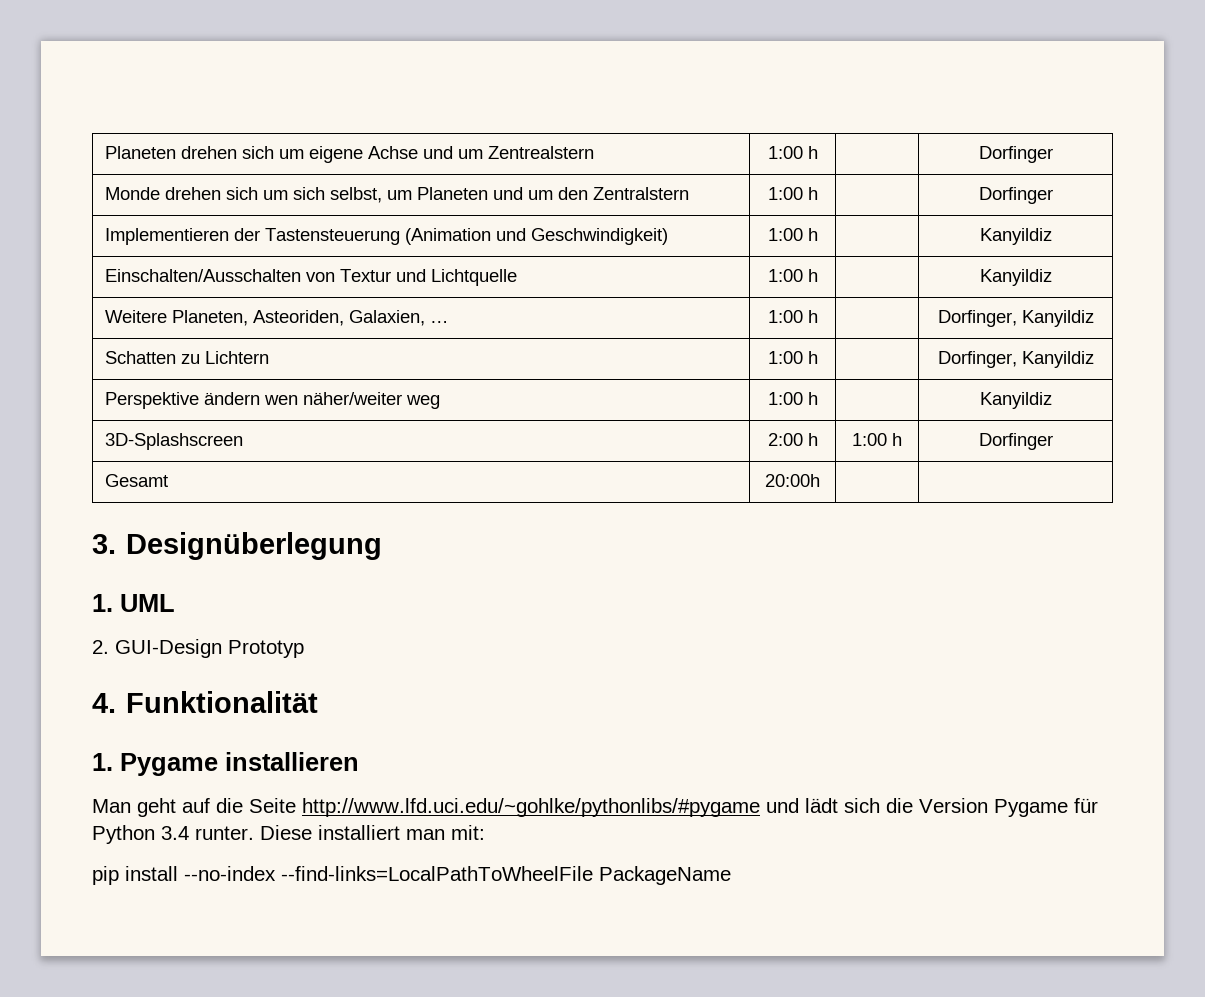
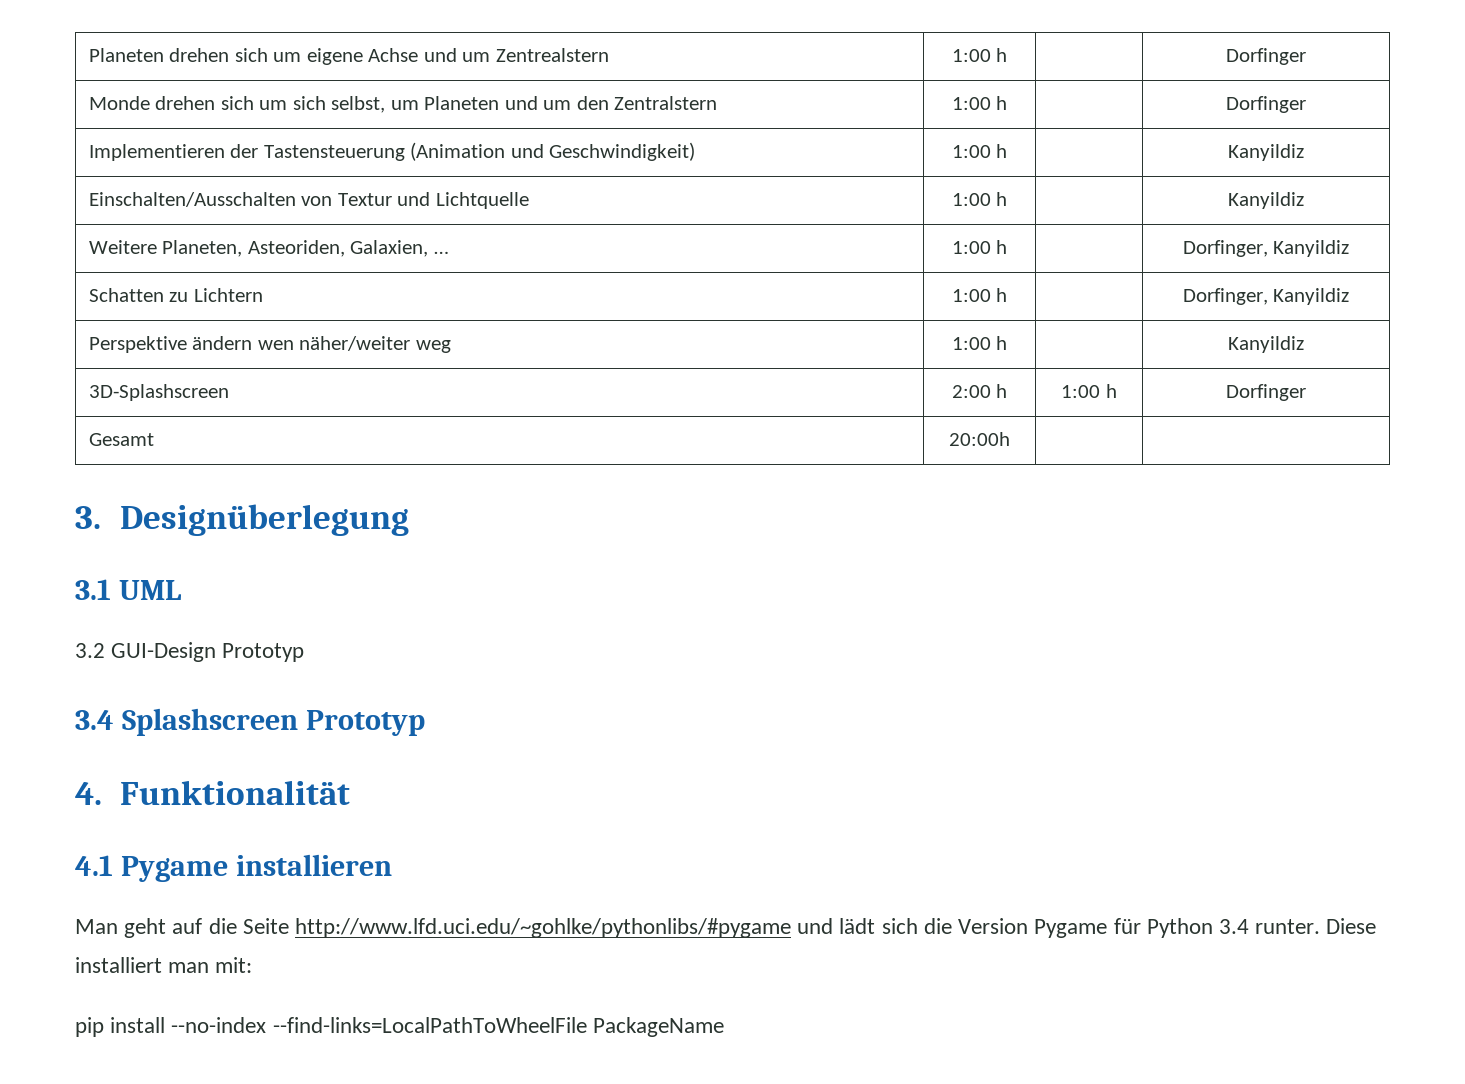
[92,594,113,612] 1. -> [75,579,111,600] 3.1
[92,640,109,654] 2. -> [75,643,105,658] 3.2
(304, 649) none -> [75,708,425,736] // 3.4 Splashscreen Prototyp
[92,753,113,771] 1. -> [75,855,113,876] 4.1

